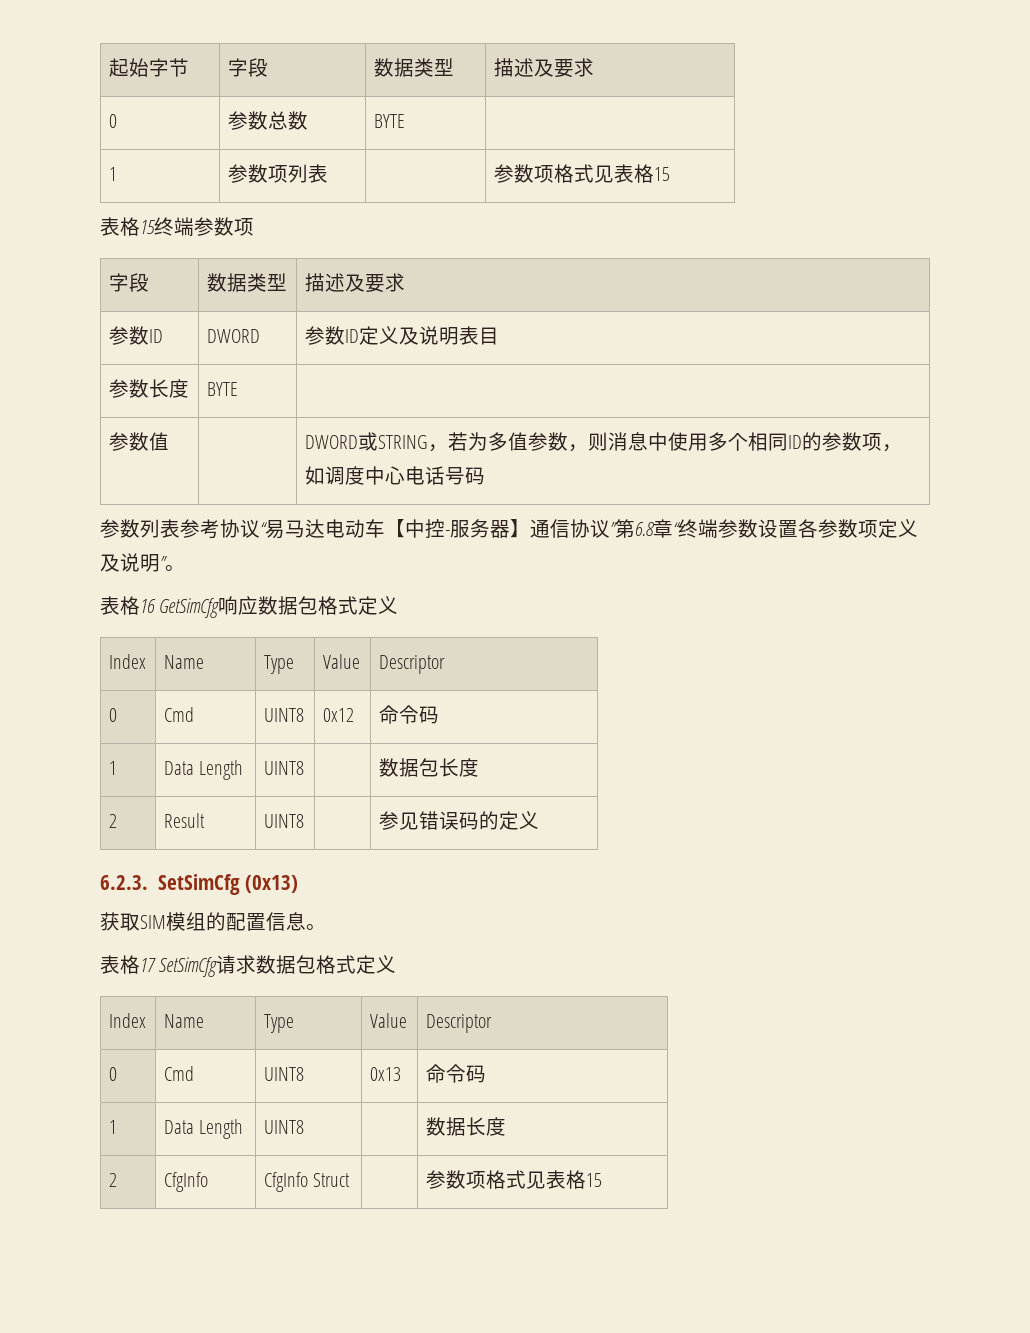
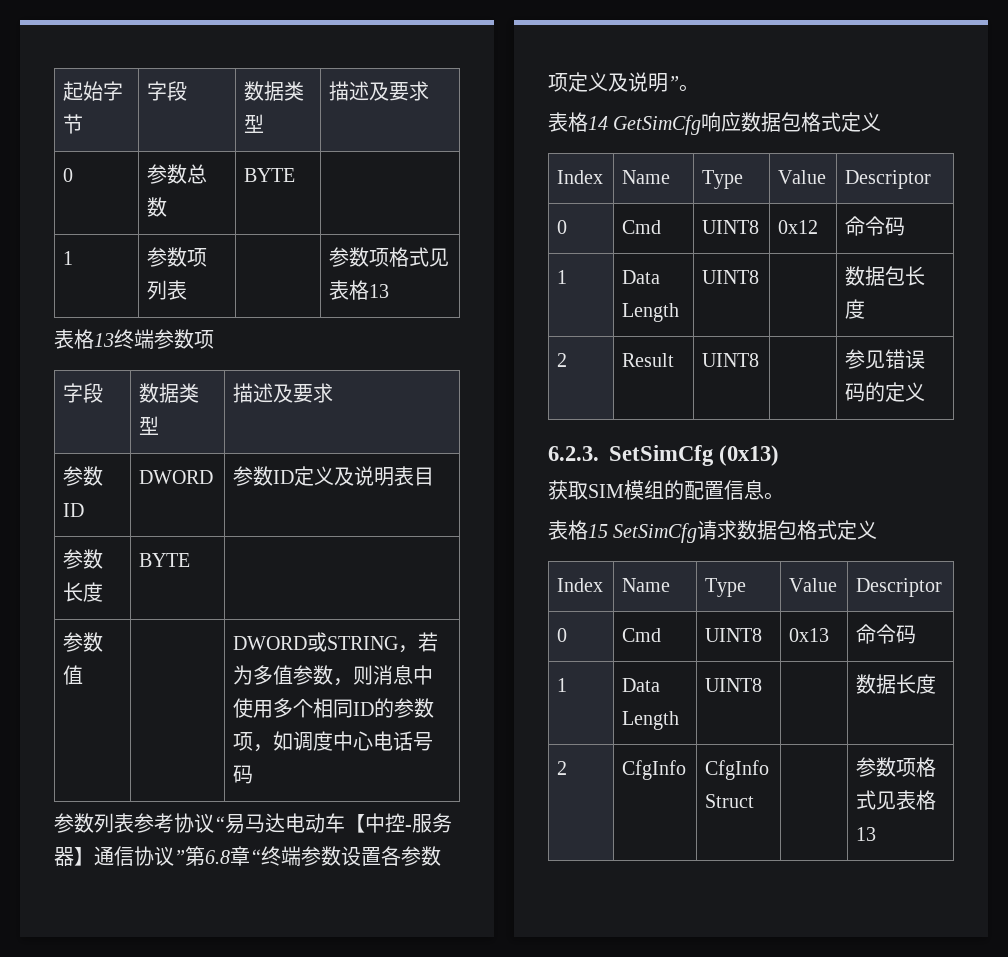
[653,167,670,181] [100,217,155,236] 15 // 表格15 -> [369,284,390,298] [54,329,114,349] 13 // 表格13
[140,599,156,613] 16 -> [588,116,608,130] 14
[140,958,156,972] 17 -> [588,524,608,538] 15
[585,1173,602,1187] 15 -> [856,827,877,841] 13

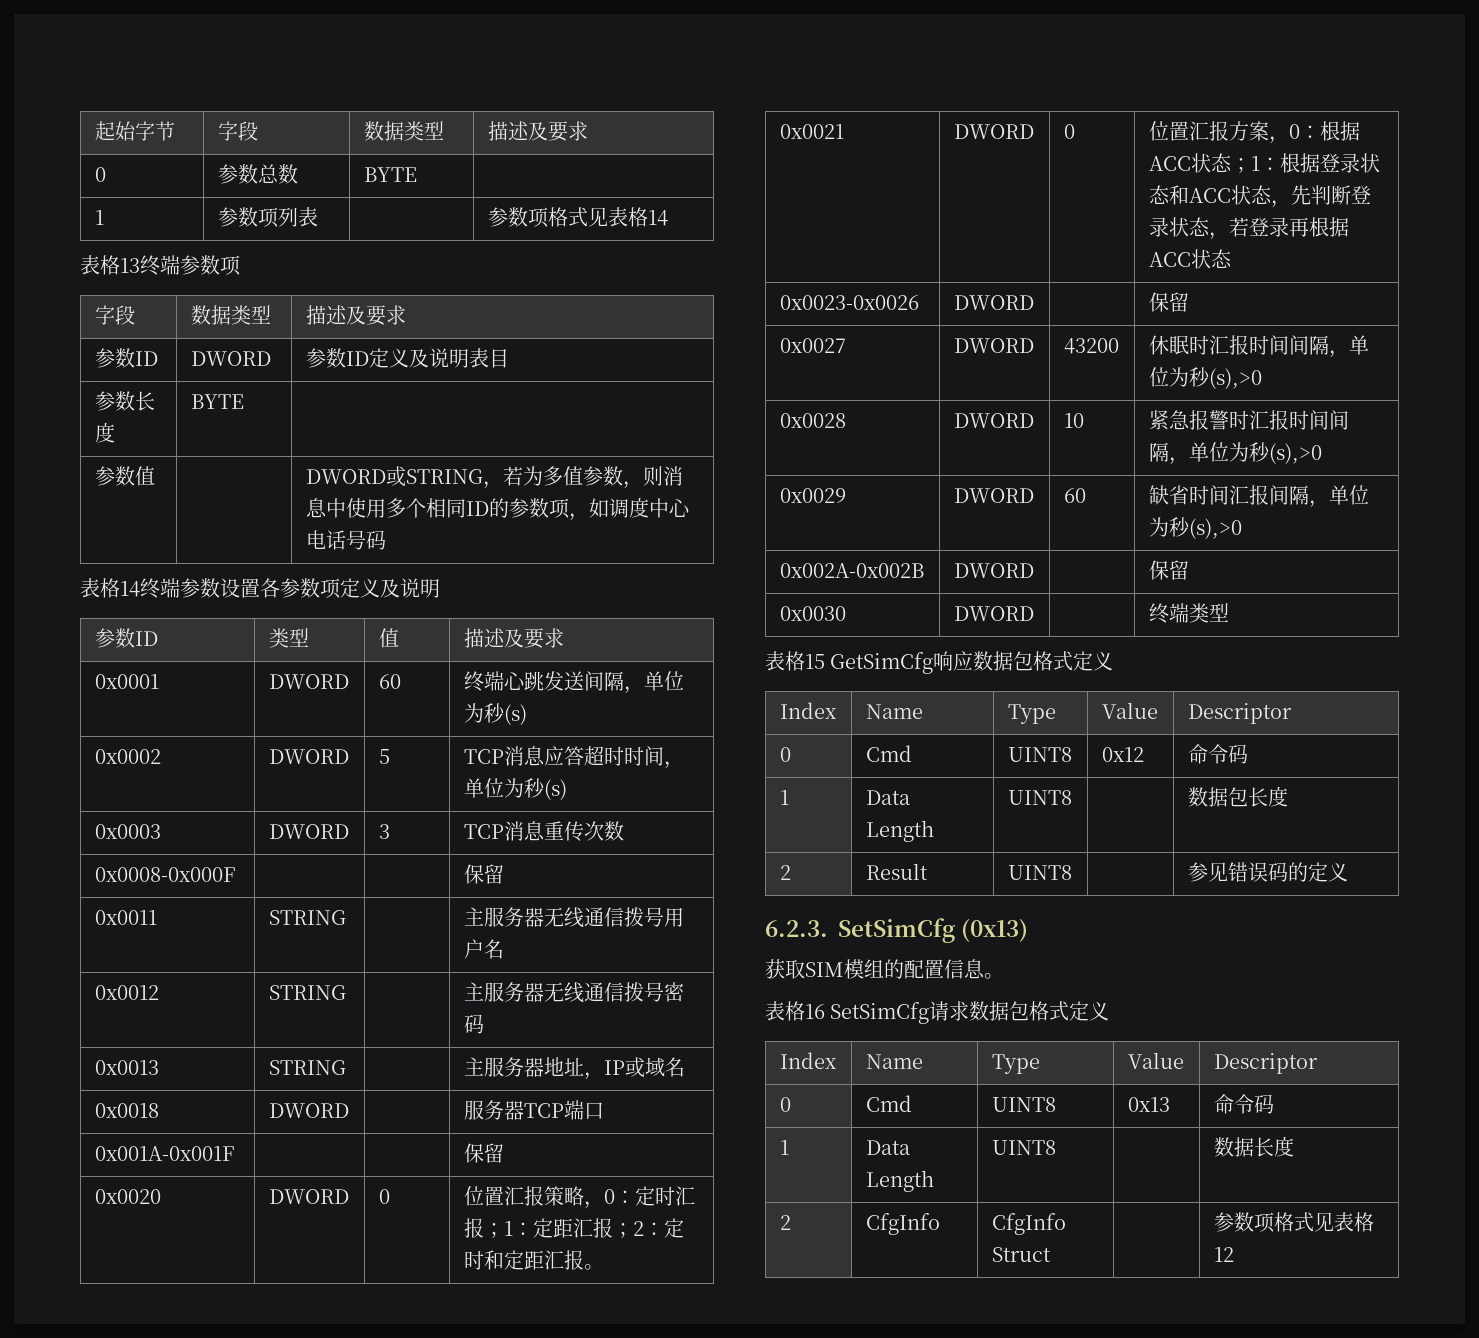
[369,284,390,298] 13 -> [647,210,668,226] 14
[54,813,452,834] [54,846,261,866] 参数列表参考协议“易马达电动车【中控-服务器】通信协议”第6.8章“ -> [80,578,140,598] 表格14
[668,76,699,92] [548,112,608,132] ”。 // 表格14 -> [94,628,158,648] [268,628,309,648] [378,628,399,648] [463,628,564,649] [94,674,159,689] [268,674,349,689] [378,674,401,689] [463,671,684,694] [463,703,527,725] [94,749,161,764] [268,749,349,764] [378,749,390,764] [463,746,684,769] [463,778,567,800] [94,824,161,839] [268,824,349,839] [378,824,390,839] [463,821,624,841] [94,867,236,882] [463,864,504,884] [94,910,157,925] [268,910,346,925] [463,907,684,928] [463,939,504,959] [94,985,159,1000] [268,985,346,1000] [463,982,684,1003] [463,1014,484,1034] [94,1060,159,1075] [268,1060,346,1075] [463,1057,685,1080] [94,1103,159,1118] [268,1103,349,1118] [463,1100,604,1120] [94,1146,235,1161] [463,1143,504,1163] [94,1189,161,1204] [268,1189,349,1204] [378,1189,390,1204] [463,1186,695,1209] [463,1218,684,1238] [463,1250,604,1270] [779,124,844,139] [953,124,1034,139] [1063,124,1075,139] [1148,121,1360,144] [1148,153,1380,173] [1148,185,1371,208] [1148,217,1349,240] [1148,249,1232,269] [779,295,919,310] [953,295,1034,310] [1148,292,1189,312] [779,338,846,353] [953,338,1034,353] [1063,338,1119,354] [1148,335,1369,358] [1148,367,1262,389] [779,413,846,428] [953,413,1034,428] [1063,413,1084,428] [1148,410,1349,430] [1148,442,1322,465] [779,488,846,503] [953,488,1034,503] [1063,488,1086,503] [1148,485,1369,508] [1148,517,1242,539] [779,563,924,578] [953,563,1034,578] [1148,560,1189,580] [779,606,846,621] [953,606,1034,621] [1148,603,1229,624] [765,651,825,671] // 参数ID | 类型 | 值 | 描述及要求 // 0x0001 | DWORD | 60 | 终端心跳发送间隔，单位为秒(s) // 0x0002 | DWORD | 5 | TCP消息应答超时时间，单位为秒(s) // 0x0003 | DWORD | 3 | TCP消息重传次数 // 0x0008-0x000F | | | 保留 // 0x0011 | STRING | | 主服务器无线通信拨号用户名 // 0x0012 | STRING | | 主服务器无线通信拨号密码 // 0x0013 | STRING | | 主服务器地址，IP或域名 // 0x0018 | DWORD | | 服务器TCP端口 // 0x001A-0x001F | | | 保留 // 0x0020 | DWORD | 0 | 位置汇报策略，0：定时汇报；1：定距汇报；2：定时和定距汇报。 // 0x0021 | DWORD | 0 | 位置汇报方案，0：根据ACC状态；1：根据登录状态和ACC状态，先判断登录状态，若登录再根据ACC状态 // 0x0023-0x0026 | DWORD | | 保留 // 0x0027 | DWORD | 43200 | 休眠时汇报时间间隔，单位为秒(s),>0 // 0x0028 | DWORD | 10 | 紧急报警时汇报时间间隔，单位为秒(s),>0 // 0x0029 | DWORD | 60 | 缺省时间汇报间隔，单位为秒(s),>0 // 0x002A-0x002B | DWORD | | 保留 // 0x0030 | DWORD | | 终端类型 // 表格15
[588,524,608,538] 15 -> [805,1004,825,1019] 16
[856,827,877,841] 13 -> [1213,1247,1234,1262] 12

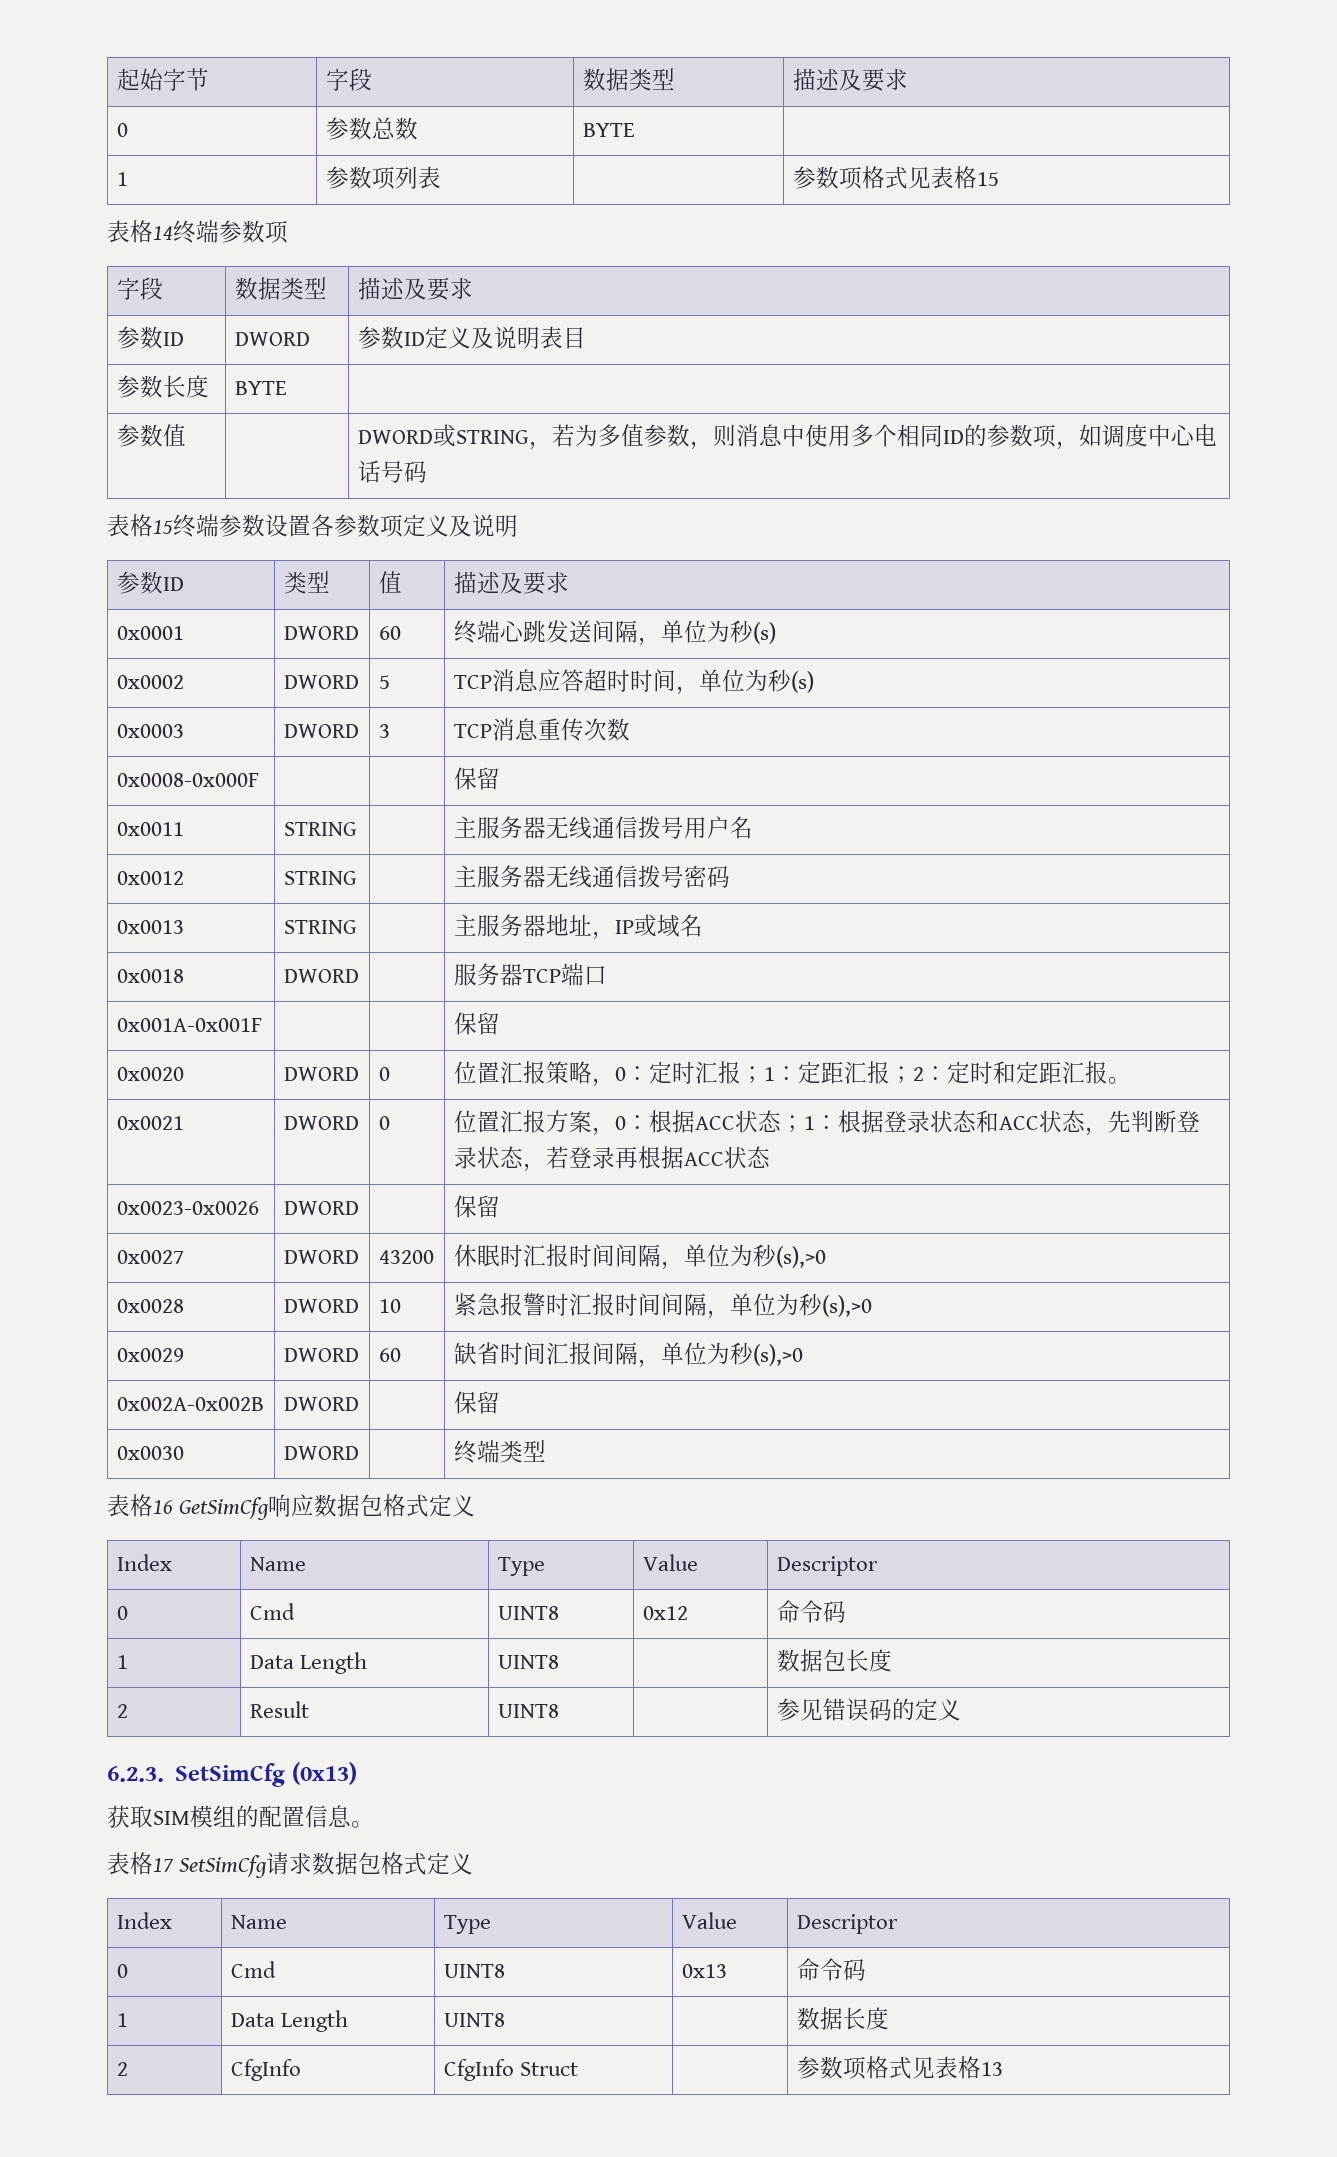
[647,210,668,226] [80,255,140,275] 14 // 表格13 -> [976,172,999,186] [107,220,173,243] 15 // 表格14
[120,581,140,597] 14 -> [153,520,173,534] 15
[805,654,825,669] 15 -> [153,1500,173,1514] 16
[805,1004,825,1019] 16 -> [153,1858,174,1872] 17
[1213,1247,1234,1262] 12 -> [980,2062,1003,2076] 13

